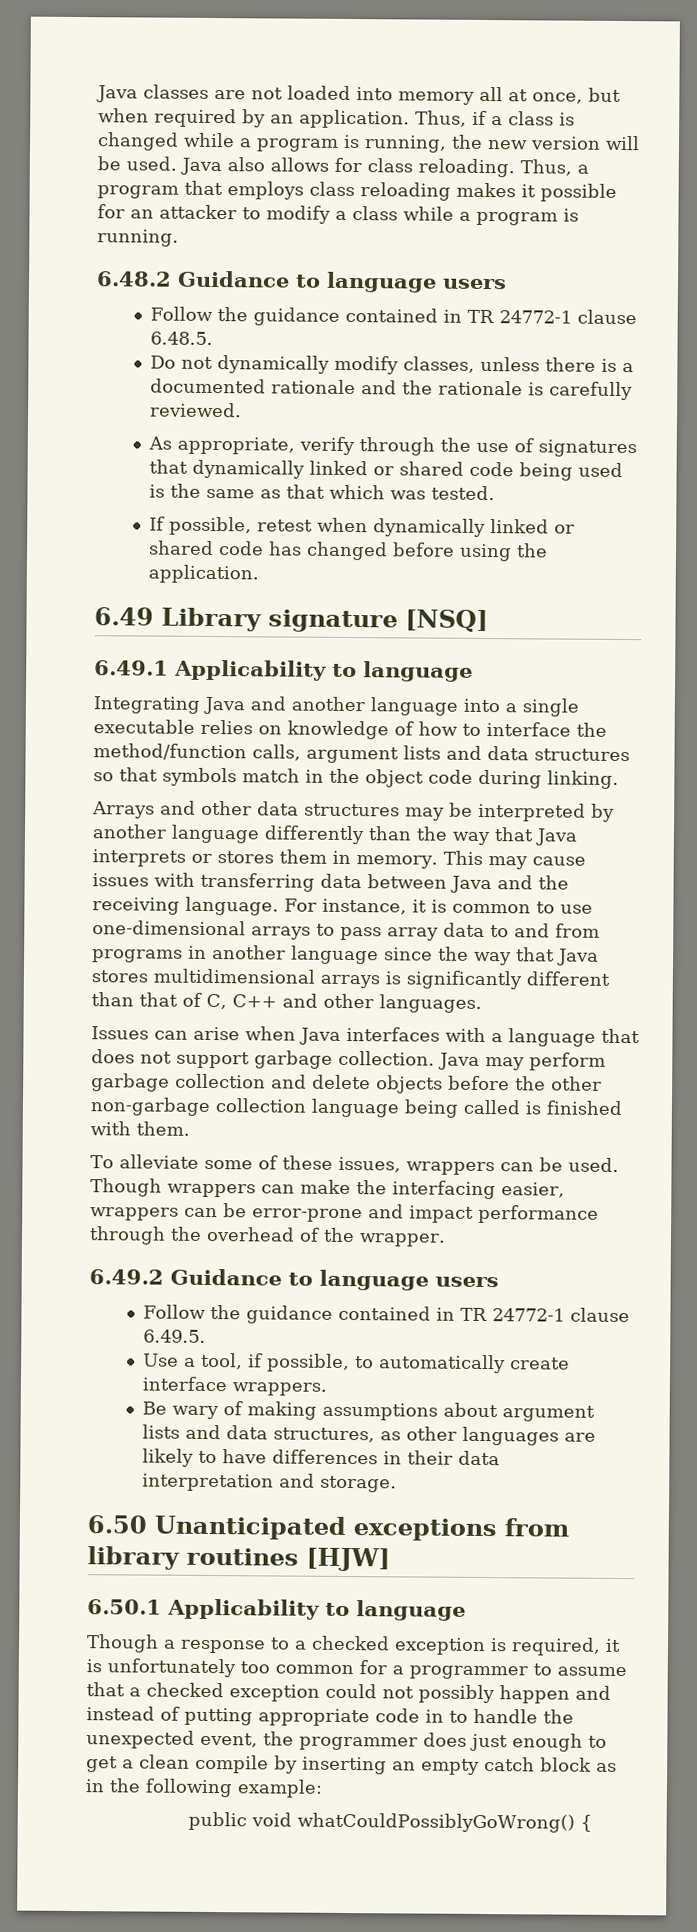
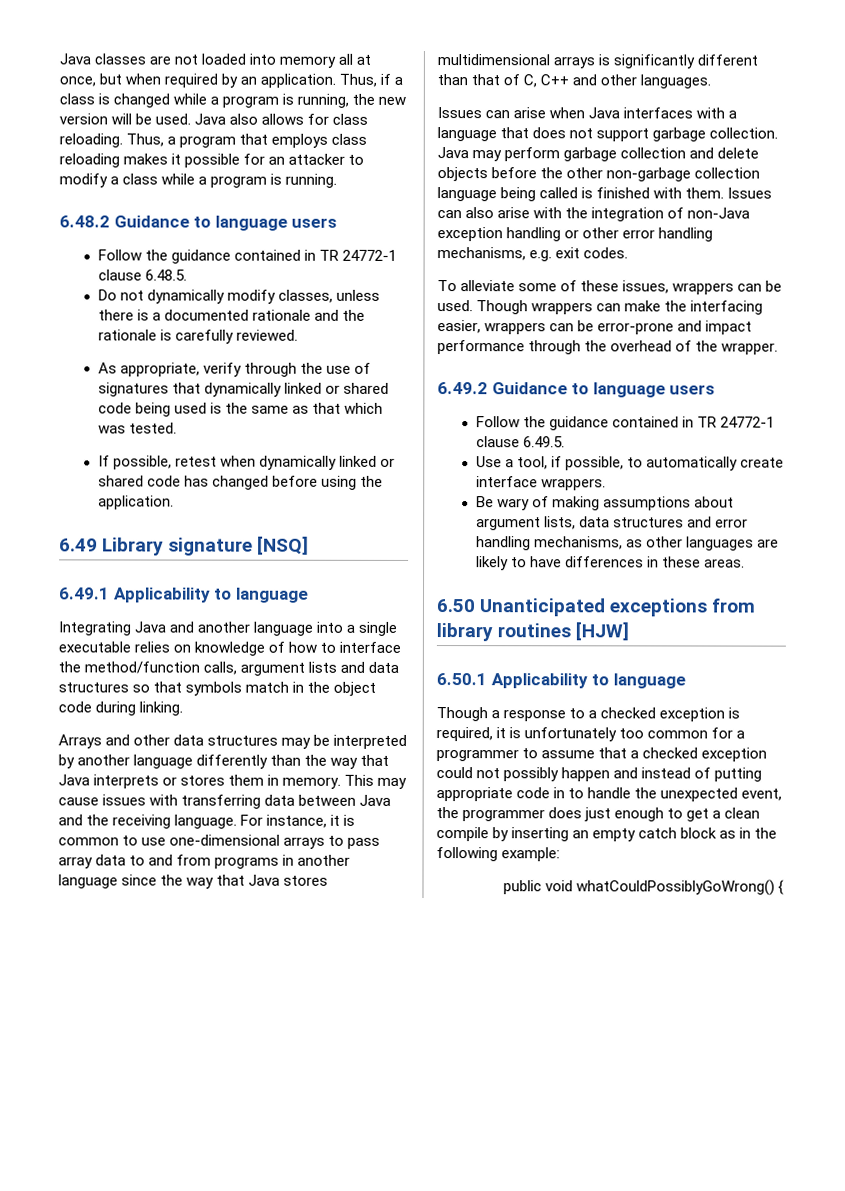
(190, 1128) none -> [727,187,773,199] [437,207,751,222] [437,227,714,242] [437,247,629,262] Issues can also arise with the integration of non-Java exception handling or other error handling mechanisms, e.g. exit codes.
[142,1424,376,1443] lists and data structures, -> [543,516,748,530] [475,536,623,551] lists, data structures and error handling mechanisms,
[407,1450,501,1466] [142,1473,398,1493] their data interpretation and storage. -> [661,556,746,568] these areas.

